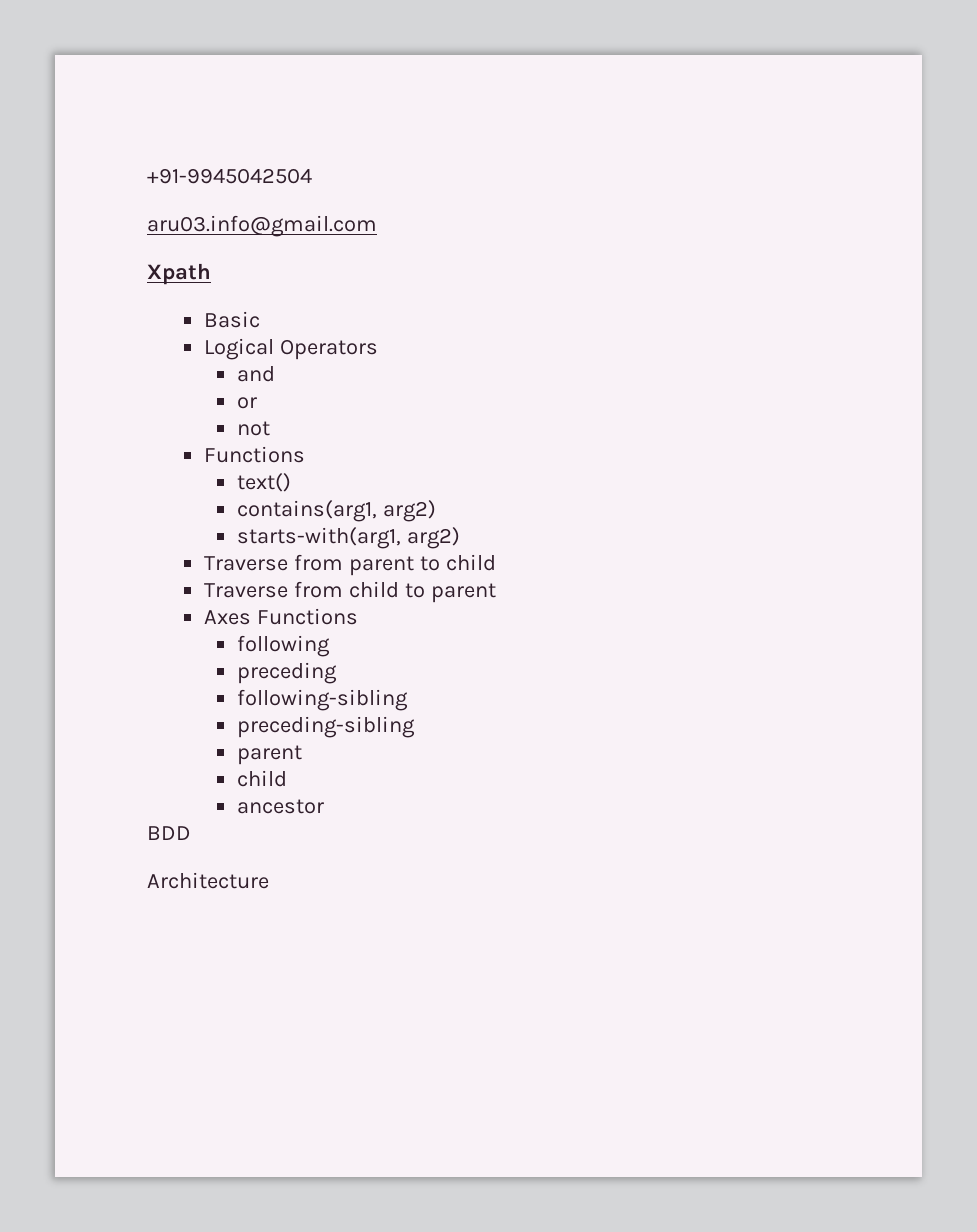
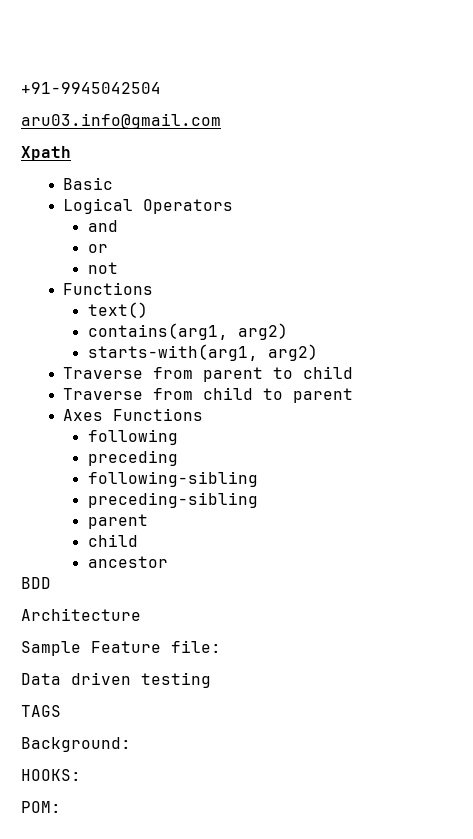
(269, 880) none -> [21,640,221,656] [21,672,211,688] [21,705,61,717] [21,737,131,752] [21,769,81,781] [21,801,61,813] // Sample Feature file: // Data driven testing // TAGS // Background: // HOOKS: // POM:

